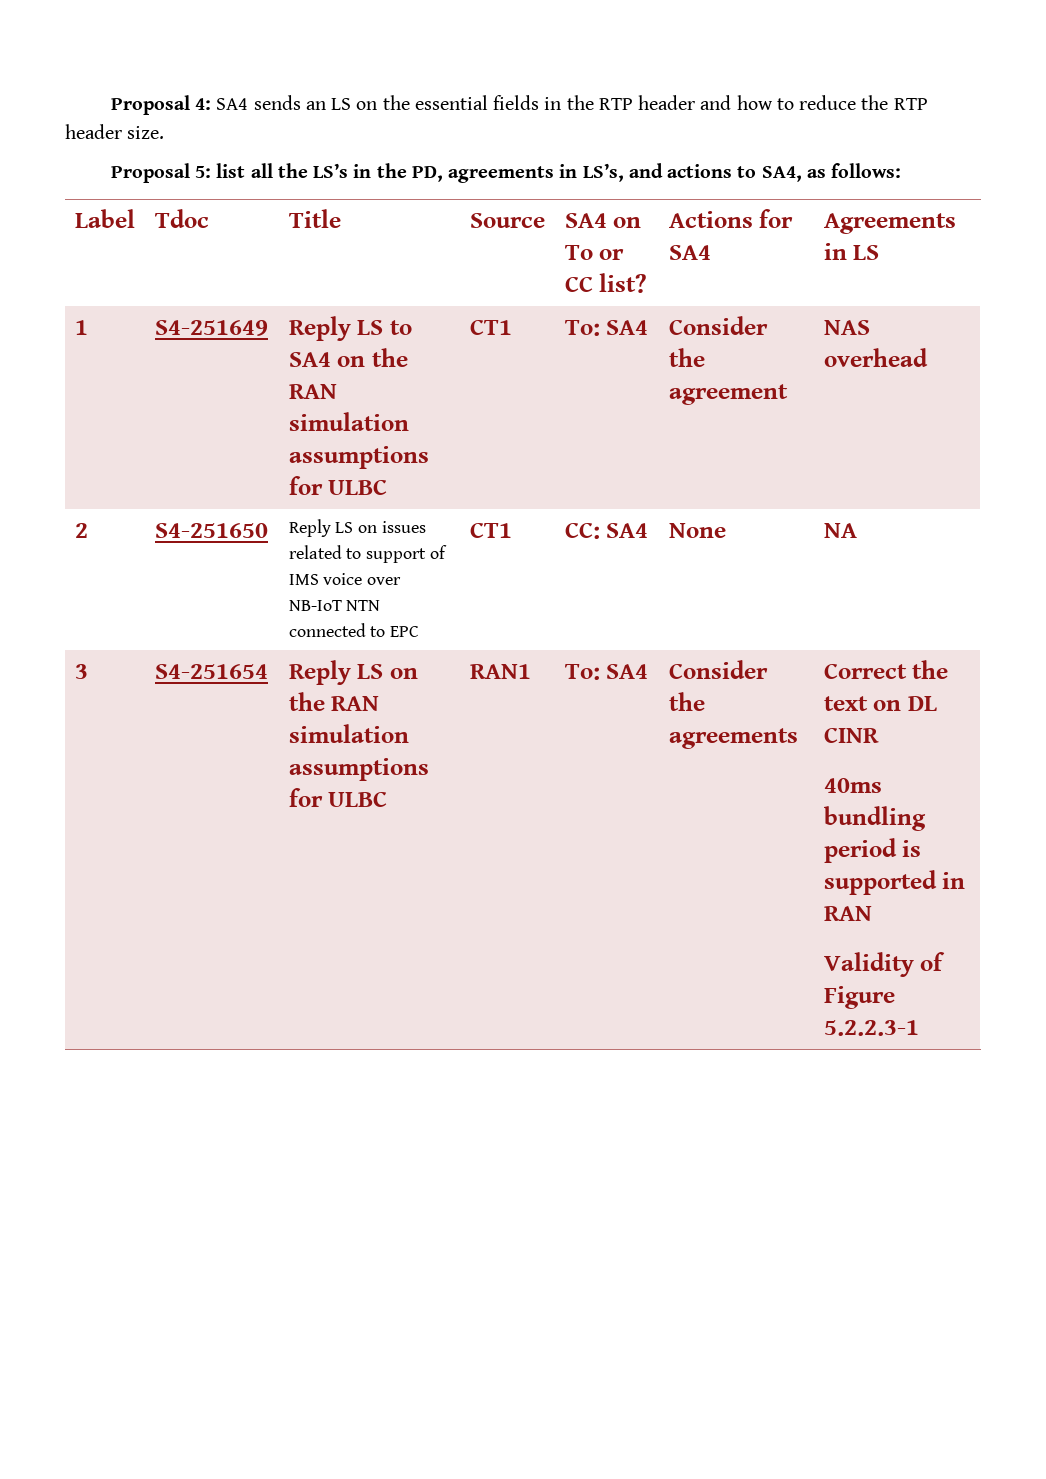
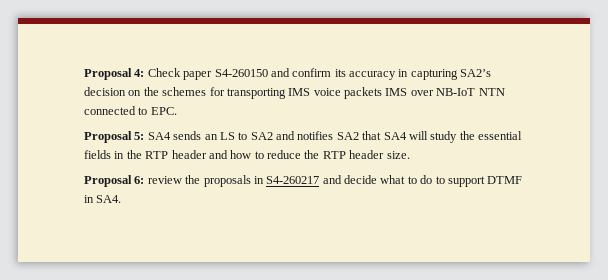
[216,95,378,110] SA4 sends an LS on -> [147,68,492,80] [84,87,505,99] [84,106,177,115] [84,131,458,143] Check paper S4-260150 and confirm its accuracy in capturing SA2’s decision on the schemes for transporting IMS voice packets IMS over NB-IoT NTN connected to EPC. // Proposal 5: SA4 sends an LS to SA2 and notifies SA2 that SA4 will study
[194,163,902,183] [74,209,135,228] [154,209,209,228] [288,209,341,228] [469,213,545,228] [564,213,642,228] [564,245,625,260] [564,273,648,293] [668,209,794,228] [668,245,711,260] [823,213,956,234] [823,243,880,260] [74,320,88,335] [154,320,268,336] [288,316,412,341] [288,348,408,367] [288,384,337,399] [288,412,409,431] [288,446,429,469] [288,476,388,495] [469,319,512,335] [564,320,649,336] [668,316,768,335] [668,348,705,367] [668,384,788,405] [823,320,870,335] [823,348,928,367] [74,523,88,538] [154,523,268,538] [288,519,426,537] [288,545,447,563] [288,573,402,585] [288,600,381,611] [288,623,420,637] [469,522,512,538] [564,522,649,539] [668,523,726,538] [823,523,857,538] [74,664,88,679] [154,664,268,679] [288,660,418,685] [288,692,380,711] [288,724,409,743] [288,758,429,781] [288,788,388,807] [469,664,531,679] [564,664,649,680] [668,660,768,679] [668,692,705,711] [668,728,798,749] [823,660,949,679] [823,696,937,711] [823,727,879,743] [823,778,882,793] [823,806,926,831] [823,838,922,863] [823,870,966,895] [823,906,872,921] [823,952,946,977] [823,986,895,1009] [823,1020,919,1036] 5: list all the LS’s in the PD, agreements in LS’s, and actions to SA4, as follows: // Label | Tdoc | Title | Source | SA4 on To or CC list? | Actions for SA4 | Agreements in LS // 1 | S4-251649 | Reply LS to SA4 on the RAN simulation assumptions for ULBC | CT1 | To: SA4 | Consider the agreement | NAS overhead // 2 | S4-251650 | Reply LS on issues related to support of IMS voice over NB-IoT NTN connected to EPC | CT1 | CC: SA4 | None | NA // 3 | S4-251654 | Reply LS on the RAN simulation assumptions for ULBC | RAN1 | To: SA4 | Consider the agreements | Correct the text on DL CINR // 40ms bundling period is supported in RAN // Validity of Figure 5.2.2.3-1 -> [134,175,523,187] [84,195,122,203] 6: review the proposals in S4-260217 and decide what to do to support DTMF in SA4.

